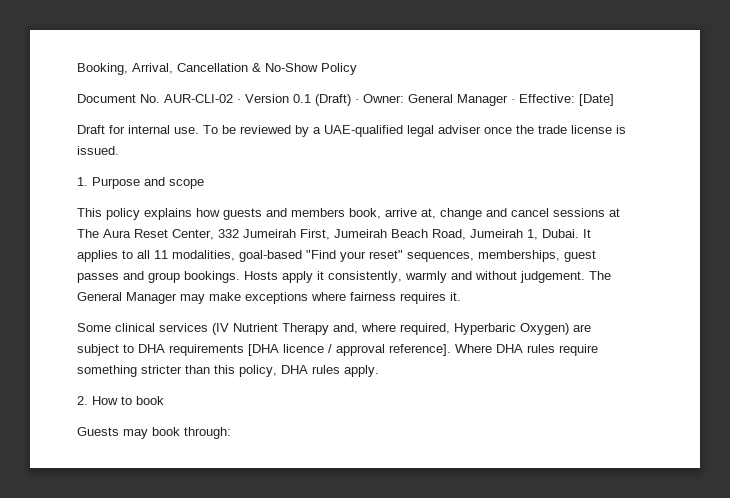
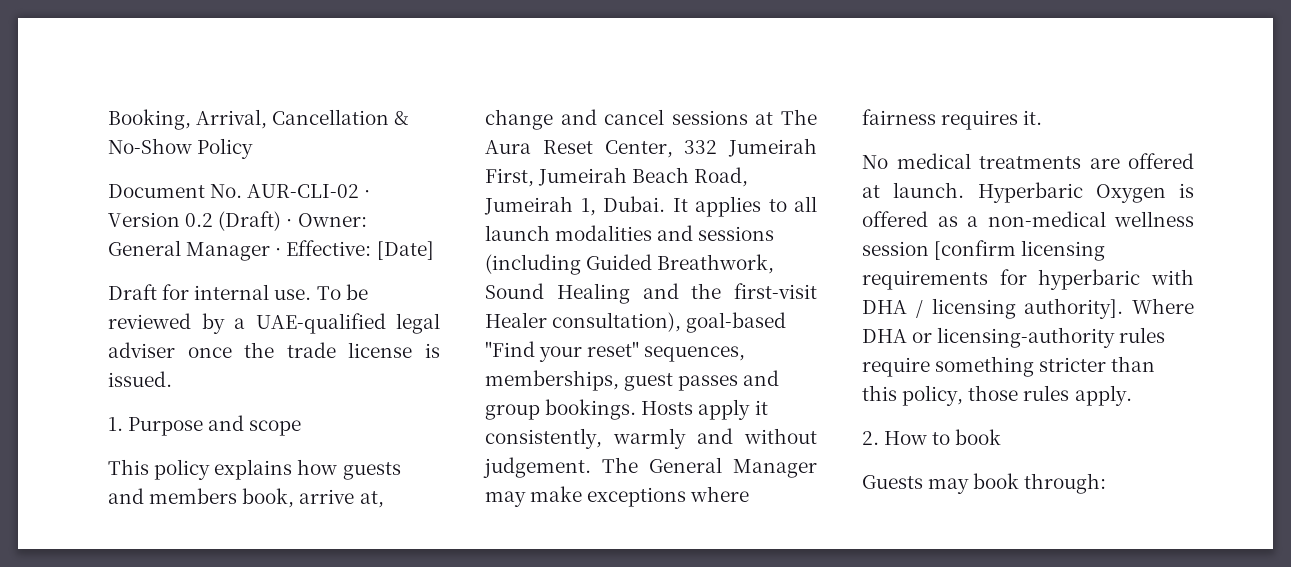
[293,94,311,103] 0.1 -> [185,213,214,227] 0.2
[154,250,235,261] 11 modalities, -> [485,225,775,241] [485,254,775,275] [485,283,817,304] [485,312,682,332] launch modalities and sessions (including Guided Breathwork, Sound Healing and the first-visit Healer consultation),
[77,323,591,335] [77,344,523,356] Some clinical services (IV Nutrient Therapy and, where required, Hyperbaric Oxygen) are subject to DHA requirements [DHA licence / approval reference]. Where DHA -> [862,153,1194,169] [862,182,1194,203] [862,211,1194,227] [862,240,1106,261] [862,269,1194,290] [862,298,1194,319] [862,327,1116,348] No medical treatments are offered at launch. Hyperbaric Oxygen is offered as a non-medical wellness session [confirm licensing requirements for hyperbaric with DHA / licensing authority]. Where DHA or licensing-authority
[281,365,308,374] DHA -> [968,385,1019,401] those

